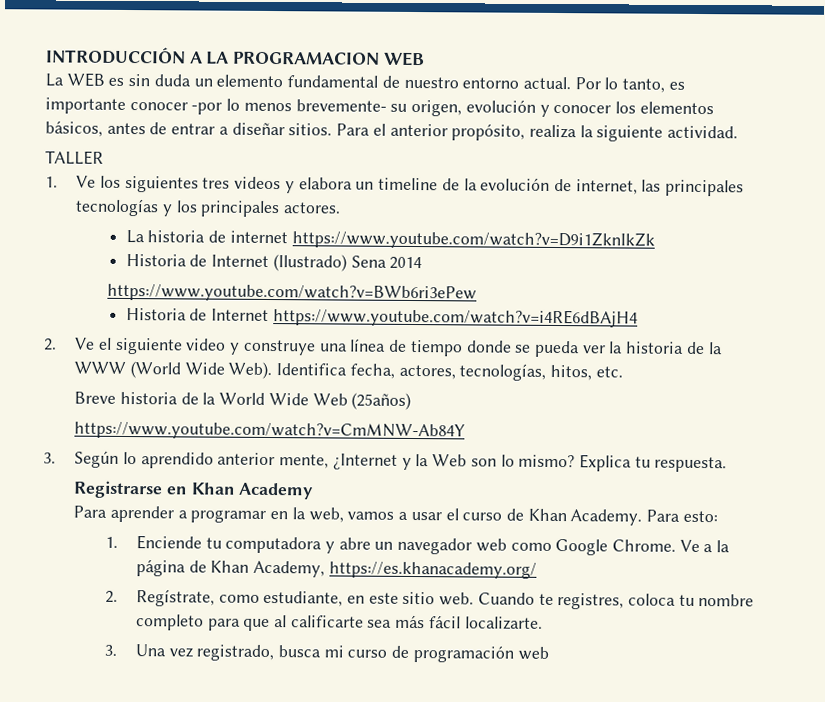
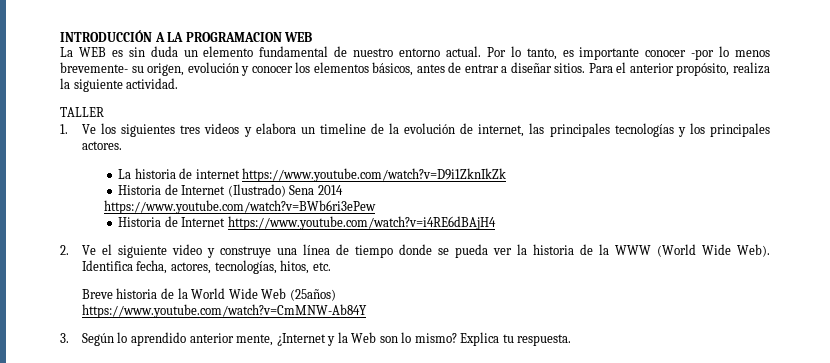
[73,480,315,500] [73,505,718,526] [104,535,731,556] [135,559,537,579] [104,589,755,610] [135,614,543,632] [103,644,549,663] // Registrarse en Khan Academy // Para aprender a programar en la web, vamos a usar el curso de Khan Academy. Para esto: // 1. Enciende tu computadora y abre un navegador web como Google Chrome. Ve a la página de Khan Academy, https://es.khanacademy.org/ // 2. Regístrate, como estudiante, en este sitio web. Cuando te registres, coloca tu nombre completo para que al calificarte sea más fácil localizarte. // 3. Una vez registrado, busca mi curso de programación web -> (572, 340) none

